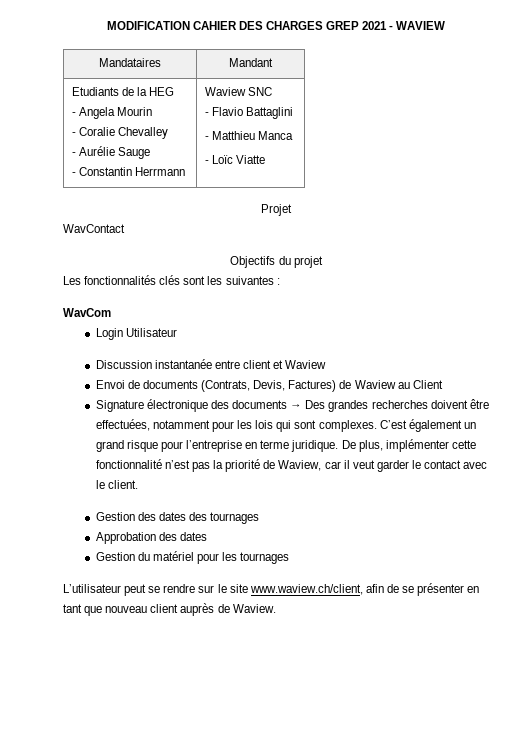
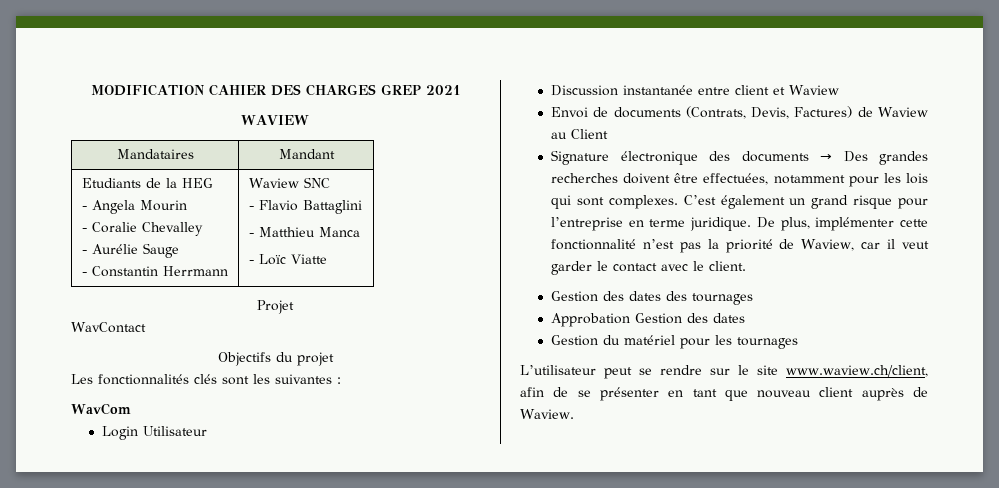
[389,25,394,30] - -> (460, 90) //
(156, 538) none -> [635,313,683,324] Gestion

